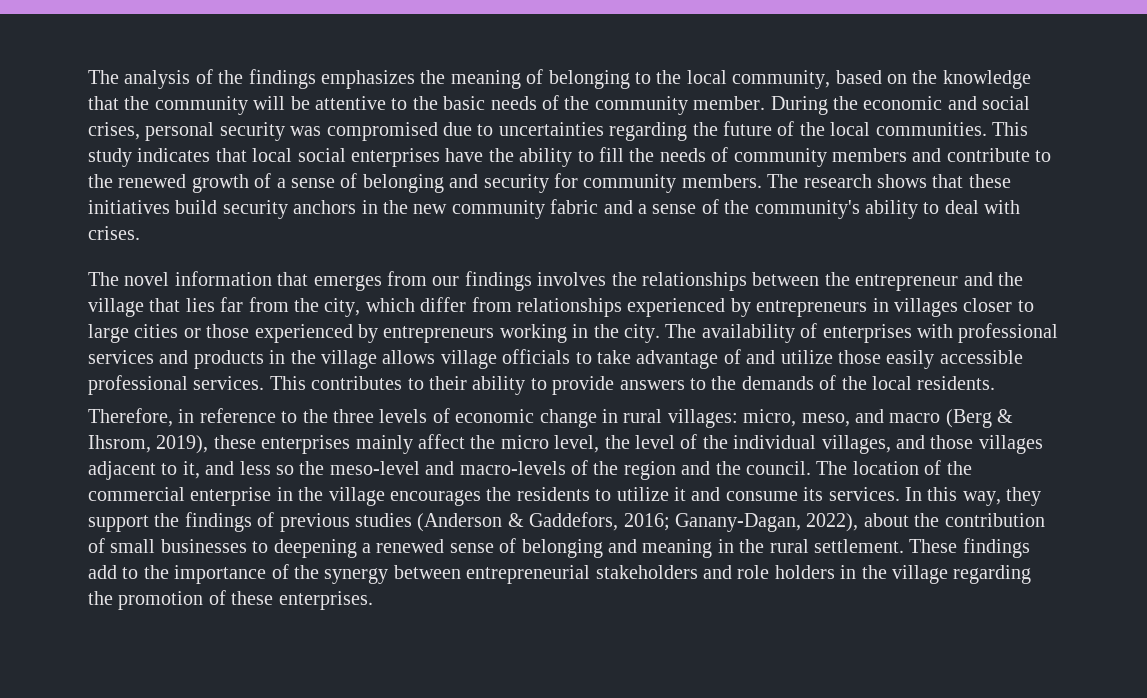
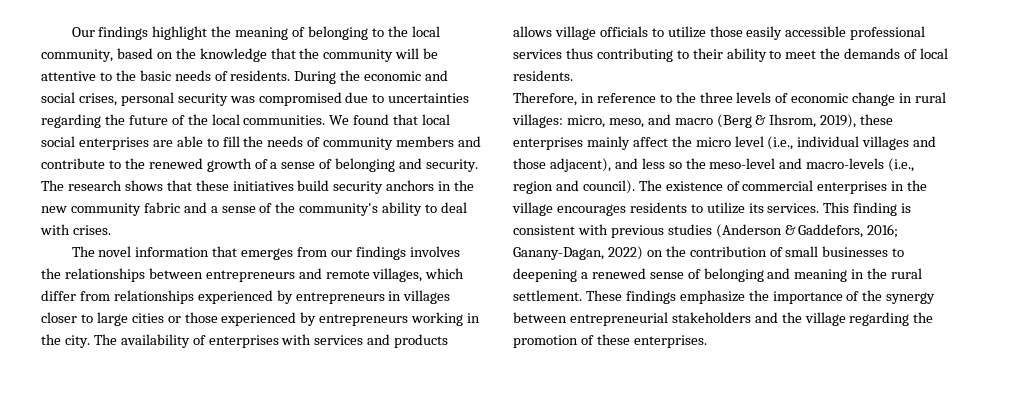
[88,69,415,89] The analysis of the findings emphasizes -> [71,26,208,40] Our findings highlight
[564,96,766,115] the community member. -> [230,70,291,81] residents.
[991,122,1028,136] [88,148,211,167] This study indicates -> [329,114,390,125] We found
[445,148,573,167] have the ability -> [152,136,203,147] are able
[483,173,762,193] security for community members. -> [426,159,479,172] security.
[824,272,1023,291] [88,297,361,317] the entrepreneur and the village that lies far from the city, -> [205,268,423,282] entrepreneurs and remote villages,
[958,323,1059,343] professional -> (312, 339) none
[269,350,377,369] in the village -> (449, 341) none
[596,349,776,369] take advantage of and -> (664, 32) none
[193,376,403,390] services. This contributes -> [513,48,673,62] services thus contributing
[552,376,706,395] provide answers to -> [785,50,817,59] meet
[841,376,867,390] the -> (918, 54) none
[554,434,1043,454] [88,461,200,480] level, the level of the individual villages, and those villages adjacent to it, -> [734,136,937,150] [513,158,611,172] level (i.e., individual villages and those adjacent),
[571,460,972,480] [88,487,272,506] of the region and the council. The location of the commercial enterprise -> [888,158,915,172] [513,180,888,194] (i.e., region and council). The existence of commercial enterprises
[486,487,512,501] the -> (626, 210) none
[673,487,1042,506] [88,512,275,532] it and consume its services. In this way, they support the findings of -> [748,202,912,216] [513,224,608,235] its services. This finding is consistent with
[806,513,909,532] 2022), about -> [607,246,663,260] 2022) on
[88,565,139,579] add to -> [679,290,745,304] emphasize
[737,565,857,579] role holders in -> (778, 317) none

